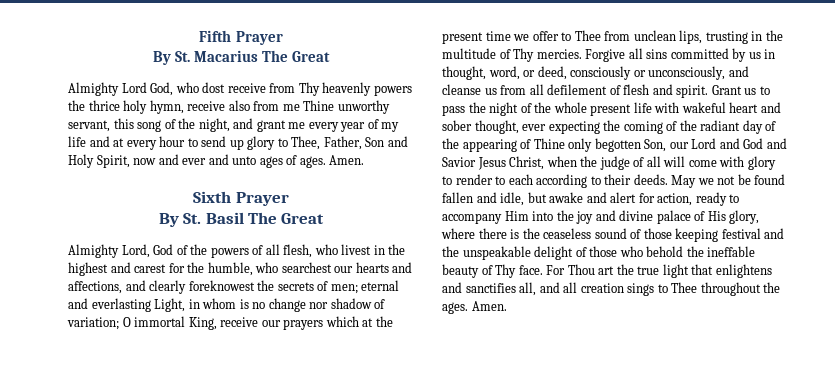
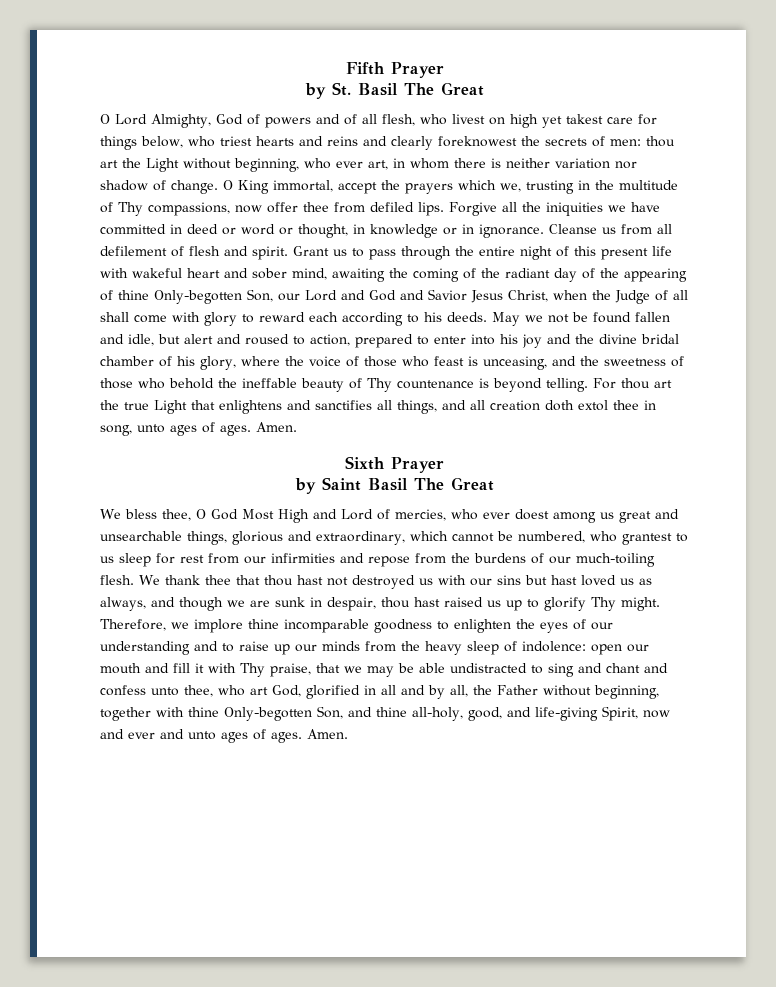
[152,50,331,65] [68,82,412,96] [68,100,390,114] [68,118,400,132] [68,136,408,150] [68,154,365,168] [193,191,289,206] [158,212,325,227] [68,244,249,258] By St. Macarius The Great // Almighty Lord God, who dost receive from Thy heavenly powers the thrice holy hymn, receive also from me Thine unworthy servant, this song of the night, and grant me every year of my life and at every hour to send up glory to Thee, Father, Son and Holy Spirit, now and ever and unto ages of ages. Amen. // Sixth Prayer // By St. Basil The Great // Almighty Lord, God of the powers -> [304,82,484,99] [100,114,340,128] by St. Basil The Great // O Lord Almighty, God of powers and
[373,244,406,255] [68,262,354,276] in the highest and carest for the humble, who searchest our -> [488,114,657,128] [100,136,252,150] on high yet takest care for things below, who triest
[68,281,122,294] affections, -> [326,136,358,146] reins
[330,280,400,294] [68,298,386,312] [67,316,393,330] [442,30,703,44] men; eternal and everlasting Light, in whom is no change nor shadow of variation; O immortal King, receive our prayers which at the present time we offer to Thee from unclean lips, -> [609,136,675,147] [100,158,637,172] [100,180,521,194] men: thou art the Light without beginning, who ever art, in whom there is neither variation nor shadow of change. O King immortal, accept the prayers which we,
[536,48,776,62] [442,66,749,80] [442,84,481,95] mercies. Forgive all sins committed by us in thought, word, or deed, consciously or unconsciously, and cleanse -> [148,202,660,216] [100,224,597,238] compassions, now offer thee from defiled lips. Forgive all the iniquities we have committed in deed or word or thought, in knowledge or in ignorance. Cleanse
[468,102,587,116] the night of the whole -> [401,246,596,260] through the entire night of this
[474,120,600,134] thought, ever expecting -> [292,268,385,282] mind, awaiting
[533,138,641,152] Thine only begotten -> [118,290,242,304] thine Only-begotten
[599,156,686,170] judge of all will -> [615,290,688,304] [100,312,129,322] Judge of all shall
[455,174,506,185] render to -> [259,312,305,322] reward
[604,174,632,185] their -> [424,312,442,322] his
[549,192,740,206] [442,210,760,224] [441,228,785,242] [442,246,574,260] awake and alert for action, ready to accompany Him into the joy and divine palace of His glory, where there is the ceaseless sound of those keeping festival and the unspeakable delight -> [184,334,679,348] [100,356,666,370] alert and roused to action, prepared to enter into his joy and the divine bridal chamber of his glory, where the voice of those who feast is unceasing, and the sweetness
[518,264,595,275] face. For Thou -> [397,378,650,392] countenance is beyond telling. For thou
[662,264,689,278] light -> [154,400,187,414] Light
[519,282,537,296] all, -> [377,400,437,414] all things,
[627,282,781,296] sings to Thee throughout the -> [545,400,656,411] [100,422,297,436] [345,456,444,473] [294,477,494,494] [100,509,679,523] [100,531,688,545] [100,553,655,567] [100,575,652,589] [100,597,660,611] [100,619,613,633] [100,641,649,655] [100,663,668,677] [100,685,659,699] [100,706,670,721] [100,729,266,743] doth extol thee in song, unto ages of ages. Amen. // Sixth Prayer // by Saint Basil The Great // We bless thee, O God Most High and Lord of mercies, who ever doest among us great and unsearchable things, glorious and extraordinary, which cannot be numbered, who grantest to us sleep for rest from our infirmities and repose from the burdens of our much-toiling flesh. We thank thee that thou hast not destroyed us with our sins but hast loved us as always, and though we are sunk in despair, thou hast raised us up to glorify Thy might. Therefore, we implore thine incomparable goodness to enlighten the eyes of our understanding and to raise up our minds from the heavy sleep of indolence: open our mouth and fill it with Thy praise, that we may be able undistracted to sing and chant and confess unto thee, who art God, glorified in all and by all, the Father without beginning, together with thine Only-begotten Son, and thine all-holy, good, and life-giving Spirit, now and ever and unto ages of

